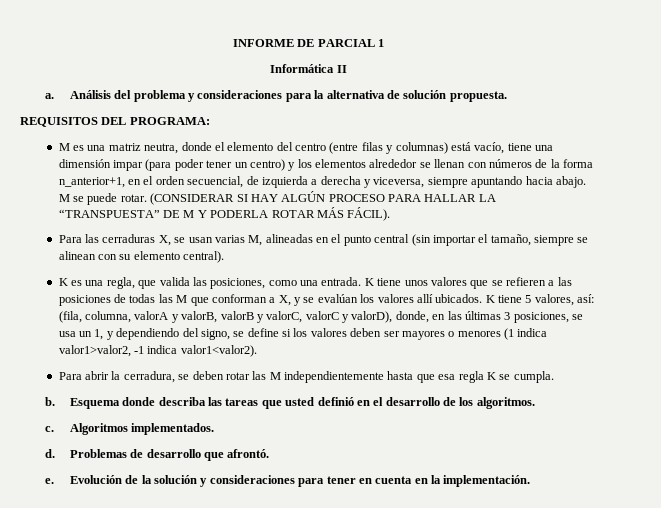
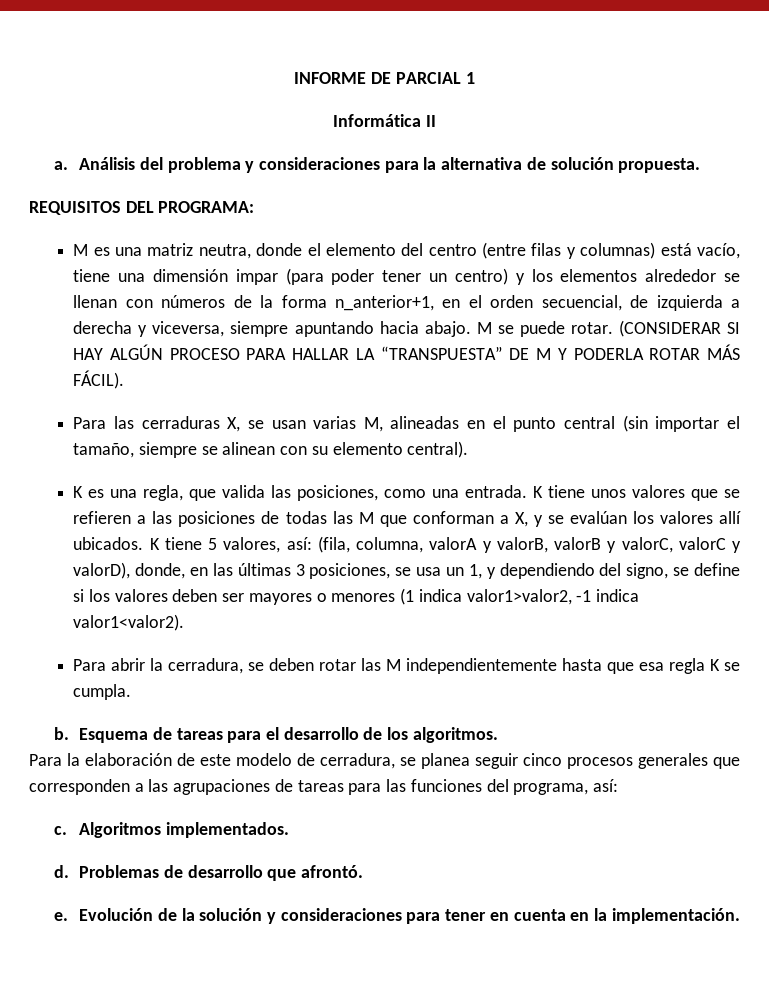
[122,397,370,409] donde describa las tareas que usted definió en -> [152,727,262,743] de tareas para
(535, 403) none -> [29,753,740,769] [29,779,618,795] // Para la elaboración de este modelo de cerradura, se planea seguir cinco procesos generales que corresponden a las agrupaciones de tareas para las funciones del programa, así:

